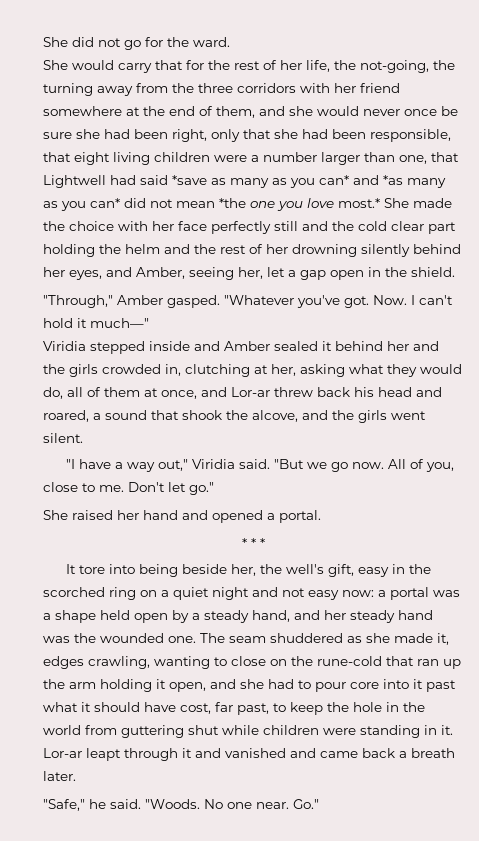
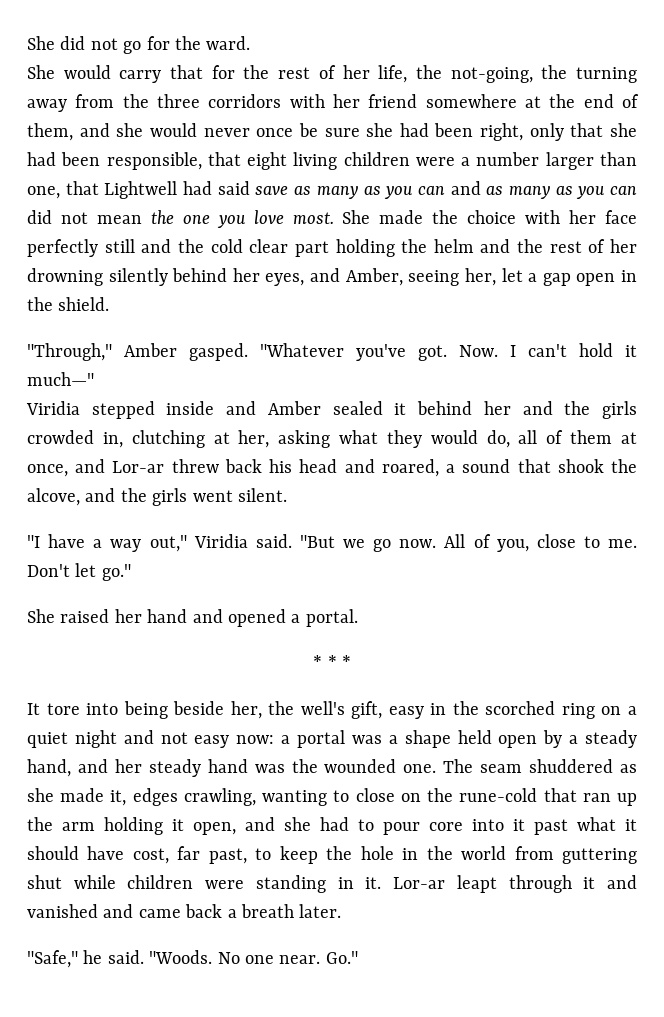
[172,175,446,188] [43,198,120,211] *save as many as you can* and *as many as you can* -> [255,181,637,199] save as many as you can and as many as you can
[219,198,246,208] *the -> [150,210,174,224] the
[338,198,380,208] most.* -> [292,212,334,224] most.

